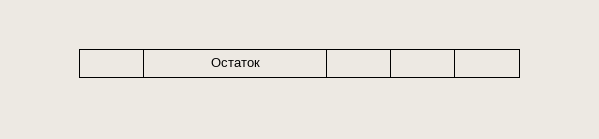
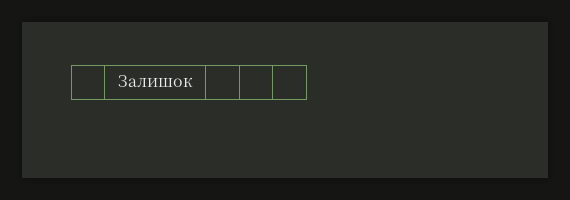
[210,58,260,67] | Остаток -> [117,75,193,87] | Залишок

